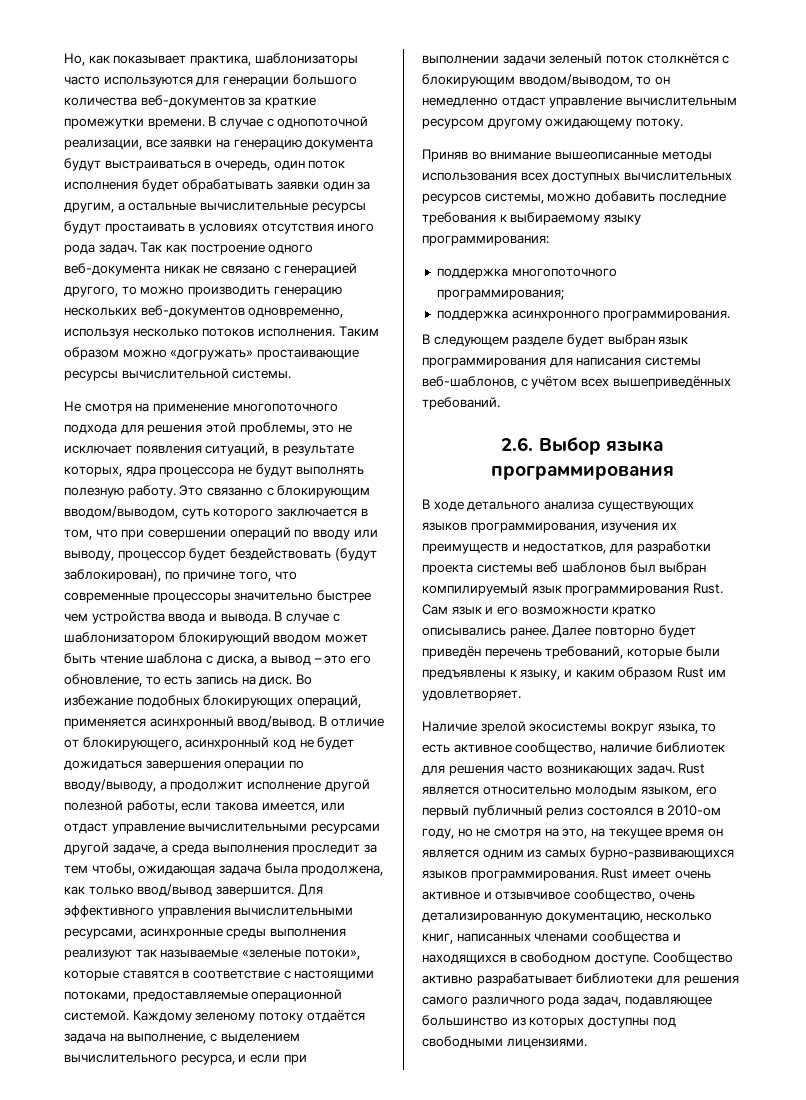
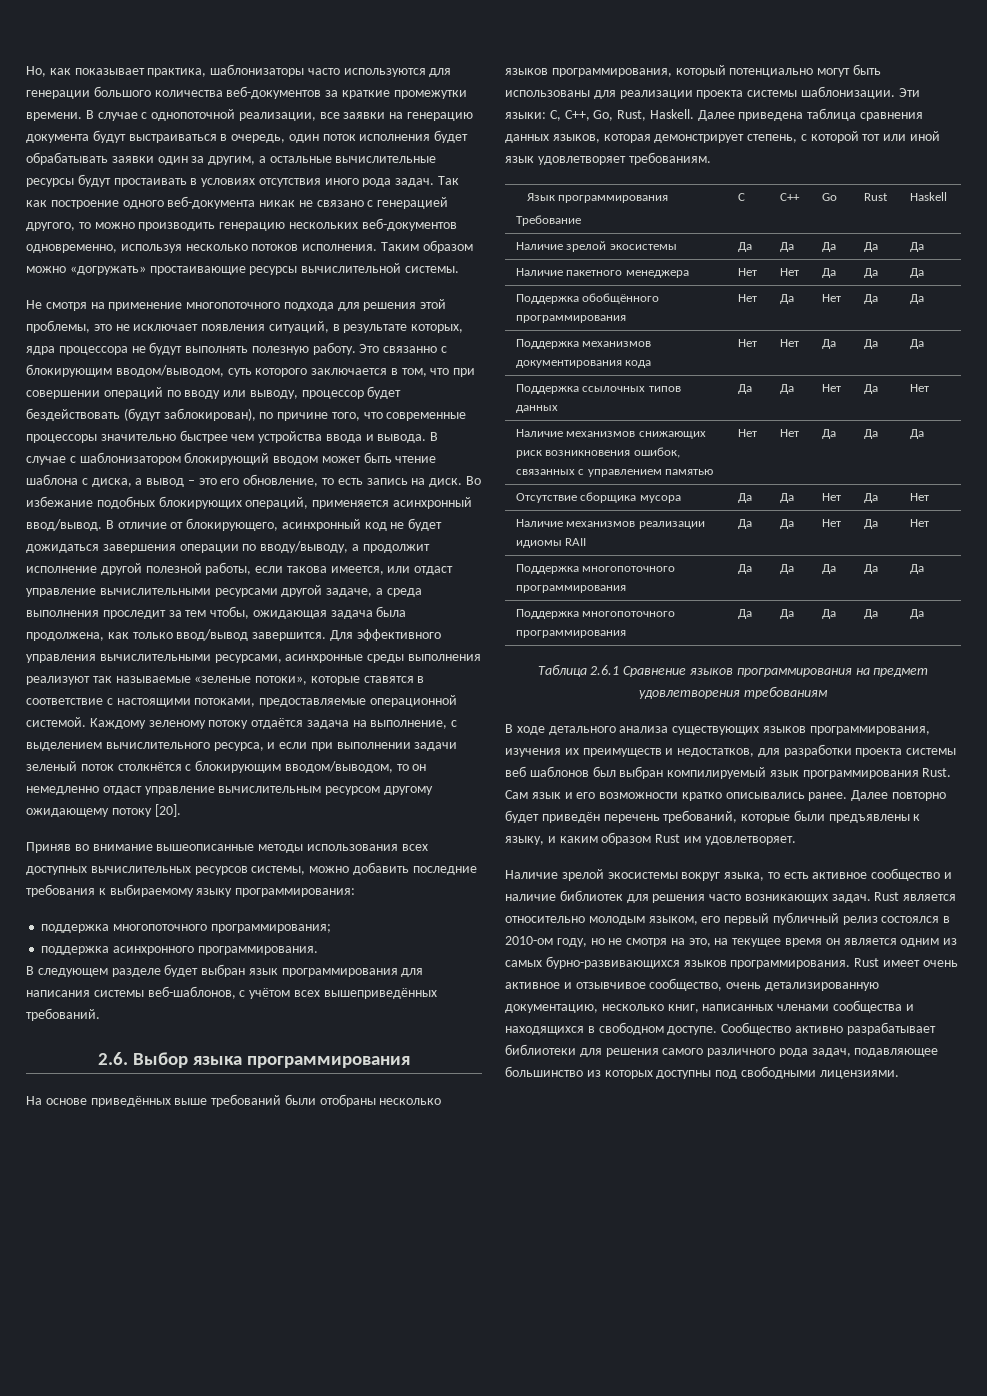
[635,118,683,129] потоку. -> [111,804,181,817] потоку [20].
(674, 472) none -> [26,1094,442,1107] [505,64,881,77] [505,86,920,99] [505,108,924,121] [505,131,941,143] [505,152,711,165] [526,193,669,203] [516,215,582,226] [738,193,746,201] [780,193,801,201] [822,193,838,201] [864,193,889,201] [910,192,948,201] [516,241,677,252] [738,242,753,252] [780,242,795,252] [822,242,837,252] [864,242,879,252] [910,242,925,252] [516,268,689,278] [738,268,758,276] [780,268,800,276] [822,268,837,278] [864,268,879,278] [910,268,925,278] [516,293,660,304] [516,315,627,323] [738,294,758,302] [780,294,795,304] [822,294,842,302] [864,294,879,304] [910,294,925,304] [516,339,652,349] [516,360,652,368] [738,339,758,347] [780,339,800,347] [822,339,837,349] [864,339,879,349] [910,339,925,349] [516,384,681,394] [516,405,559,413] [738,384,753,394] [780,384,795,394] [822,384,842,392] [864,384,879,394] [910,384,930,392] [516,429,706,439] [516,447,680,458] [516,469,714,477] [738,429,758,437] [780,429,800,437] [822,429,837,439] [864,429,879,439] [910,429,925,439] [516,492,681,503] [738,493,753,503] [780,493,795,503] [822,493,842,501] [864,493,879,503] [910,493,930,501] [516,519,705,529] [516,538,587,548] [738,519,753,529] [780,519,795,529] [822,519,842,527] [864,519,879,529] [910,519,930,527] [516,564,676,574] [516,585,627,593] [738,564,753,574] [780,564,795,574] [822,564,837,574] [864,564,879,574] [910,564,925,574] [516,609,676,619] [516,630,627,638] [738,609,753,619] [780,609,795,619] [822,609,837,619] [864,609,879,619] [910,609,925,619] [537,664,929,677] [639,686,828,699] // На основе приведённых выше требований были отобраны несколько языков программирования, который потенциально могут быть использованы для реализации проекта системы шаблонизации. Эти языки: С, С++, Go, Rust, Haskell. Далее приведена таблица сравнения данных языков, которая демонстрирует степень, с которой тот или иной язык удовлетворяет требованиям. // Язык программирования // Требование | С | С++ | Go | Rust | Haskell // Наличие зрелой экосистемы | Да | Да | Да | Да | Да // Наличие пакетного менеджера | Нет | Нет | Да | Да | Да // Поддержка обобщённого программирования | Нет | Да | Нет | Да | Да // Поддержка механизмов документирования кода | Нет | Нет | Да | Да | Да // Поддержка ссылочных типов данных | Да | Да | Нет | Да | Нет // Наличие механизмов снижающих риск возникновения ошибок, связанных с управлением памятью | Нет | Нет | Да | Да | Да // Отсутствие сборщика мусора | Да | Да | Нет | Да | Нет // Наличие механизмов реализации идиомы RAII | Да | Да | Нет | Да | Нет // Поддержка многопоточного программирования | Да | Да | Да | Да | Да // Поддержка многопоточного программирования | Да | Да | Да | Да | Да // Таблица 2.6.1 Сравнение языков программирования на предмет удовлетворения требованиям
[515,742,597,755] сообщество, -> [871,868,953,881] сообщество и

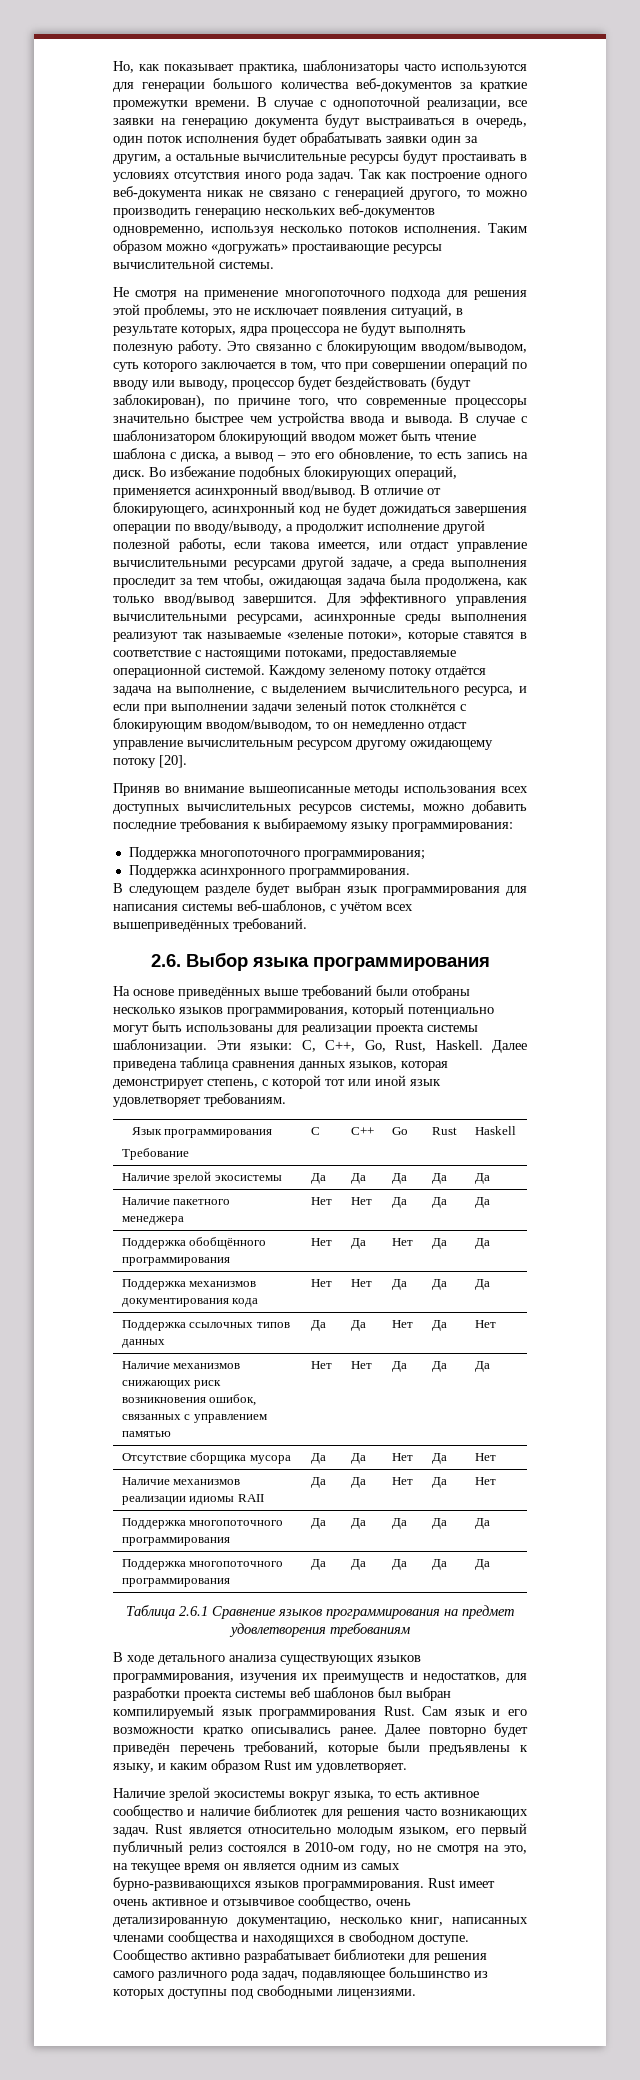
[41,924,110,933] поддержка -> [128,847,197,860] Поддержка
[41,946,110,955] поддержка -> [128,865,197,878] Поддержка

